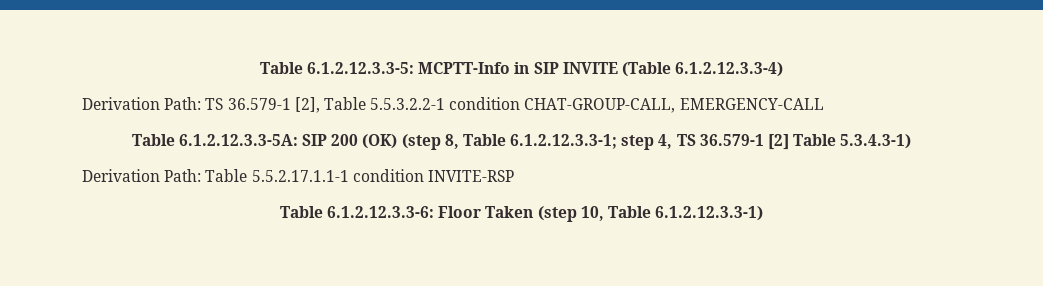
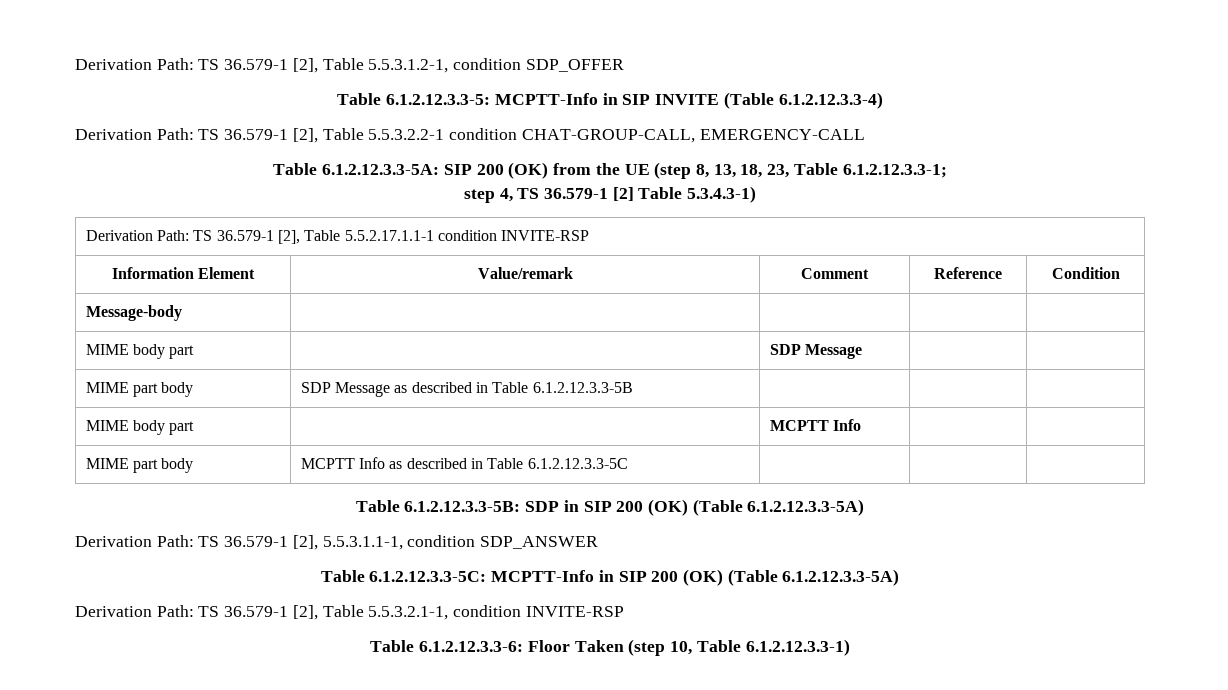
(259, 68) none -> [75,58,624,73] Derivation Path: TS 36.579-1 [2], Table 5.5.3.1.2-1, condition SDP_OFFER //
[401,134,459,150] (step 8, -> [553,162,790,179] from the UE (step 8, 13, 18, 23,
(618, 141) none -> (947, 171) //
[82,169,349,182] // Derivation Path: Table 5.5.2.17.1.1-1 -> [85,230,590,244] [111,267,256,279] [477,267,573,279] [801,268,869,279] [934,267,1002,279] [1051,267,1120,279] [85,305,182,321] [85,344,195,359] [769,344,862,359] [85,382,194,397] [300,382,633,397] [85,420,195,435] [769,419,861,431] [85,458,194,473] [300,457,628,469] [355,499,865,516] [75,535,599,550] [320,569,900,586] [75,605,449,620] // Derivation Path: TS 36.579-1 [2], Table 5.5.2.17.1.1-1 condition INVITE-RSP // Information Element | Value/remark | Comment | Reference | Condition // Message-body | | | | // MIME body part | | SDP Message | | // MIME part body | SDP Message as described in Table 6.1.2.12.3.3-5B | | | // MIME body part | | MCPTT Info | | // MIME part body | MCPTT Info as described in Table 6.1.2.12.3.3-5C | | | // Table 6.1.2.12.3.3-5B: SDP in SIP 200 (OK) (Table 6.1.2.12.3.3-5A) // Derivation Path: TS 36.579-1 [2], 5.5.3.1.1-1, condition SDP_ANSWER // Table 6.1.2.12.3.3-5C: MCPTT-Info in SIP 200 (OK) (Table 6.1.2.12.3.3-5A) // Derivation Path: TS 36.579-1 [2], Table 5.5.3.2.1-1,

